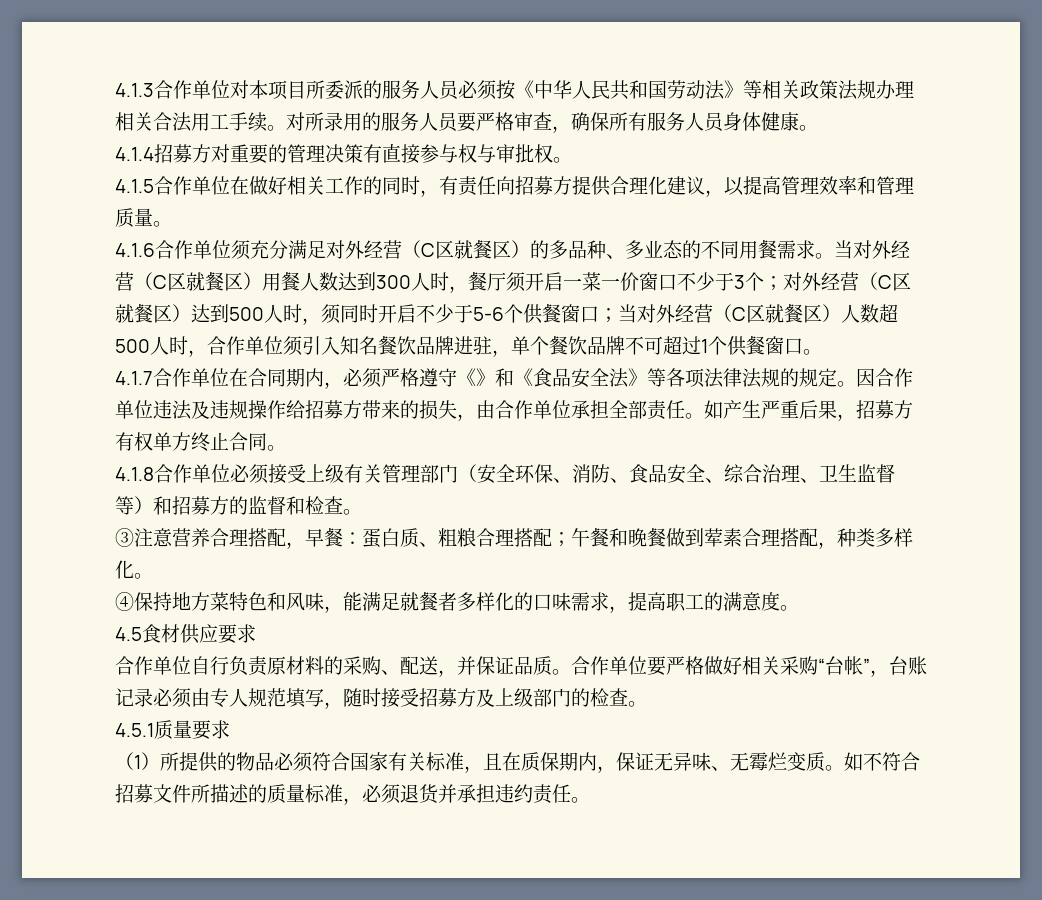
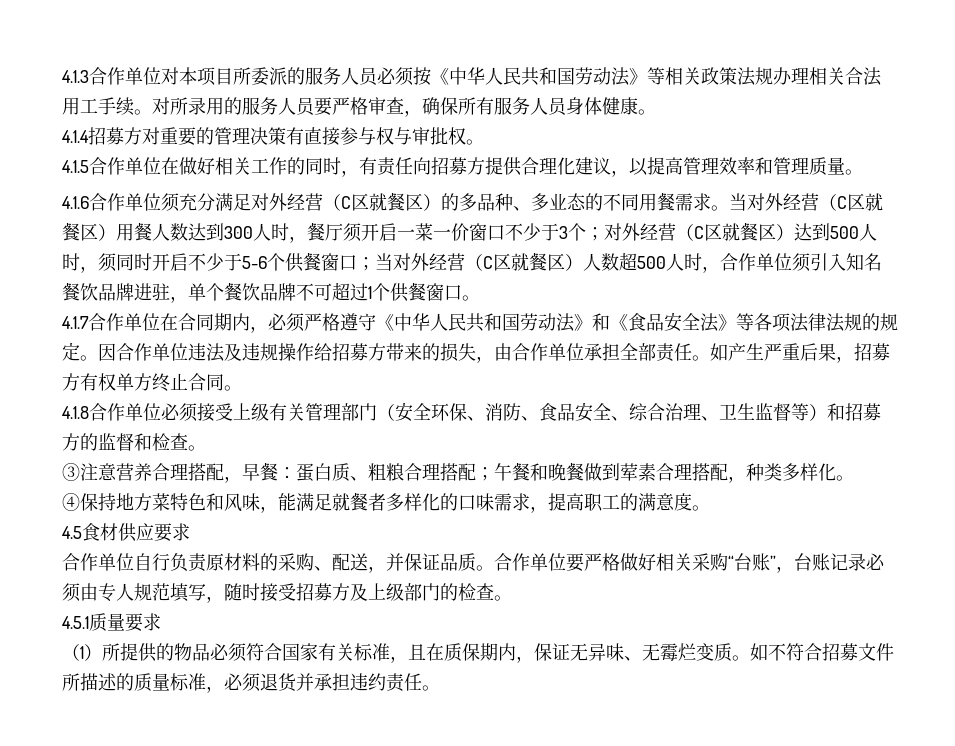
(476, 377) none -> [394,313,575,332] 中华人民共和国劳动法
[844,656,863,675] 帐 -> [752,553,770,571] 账

